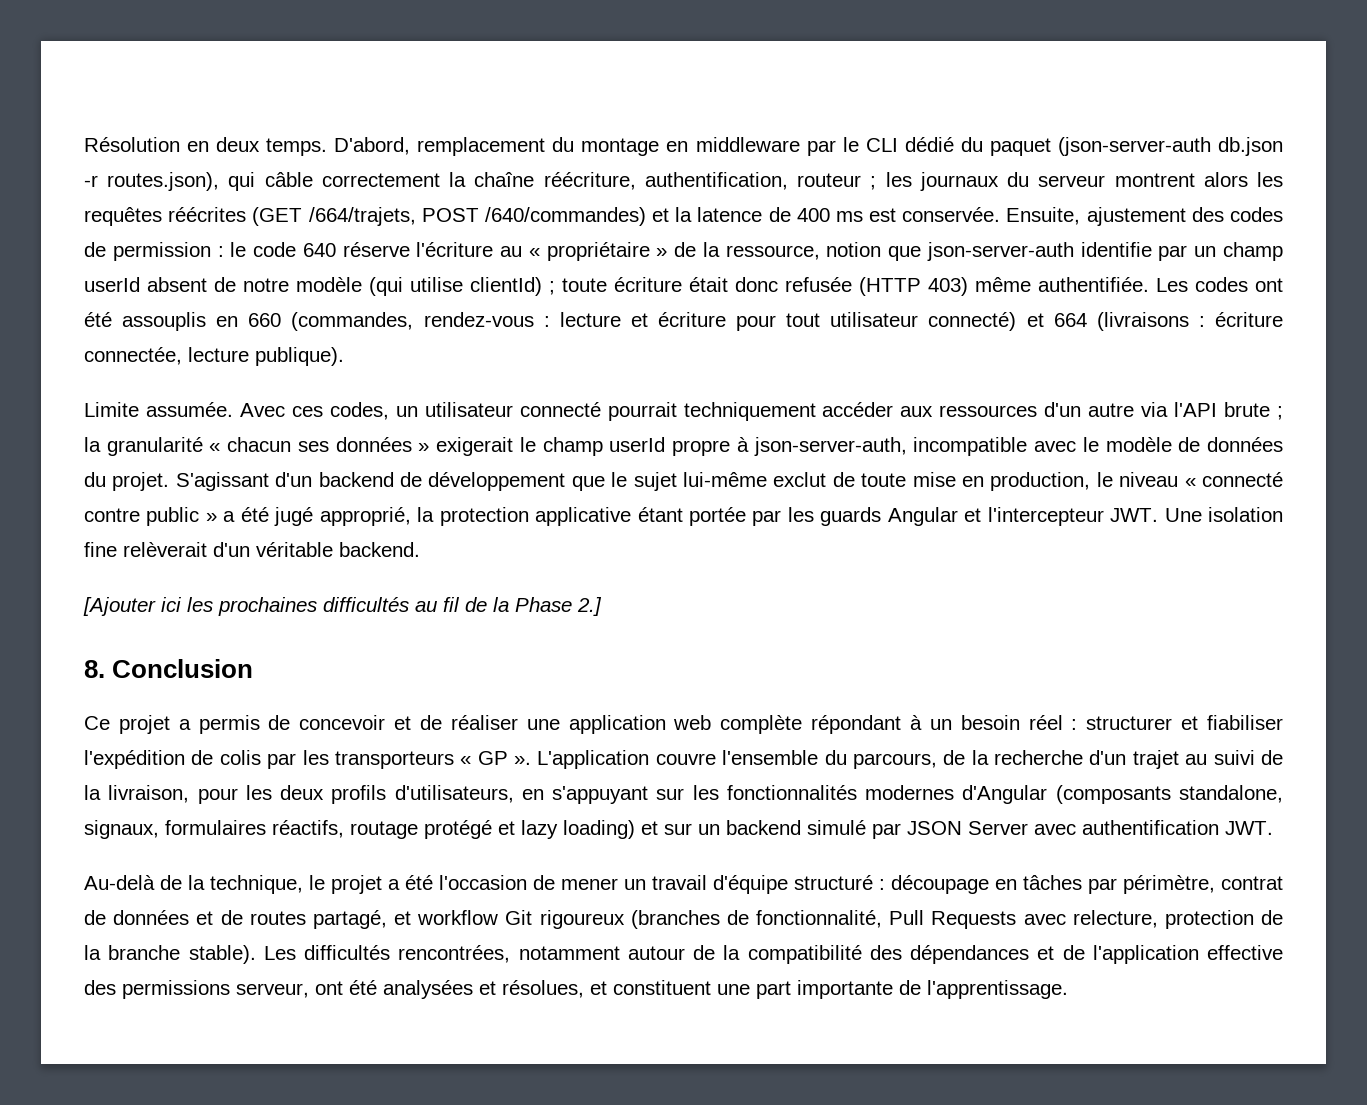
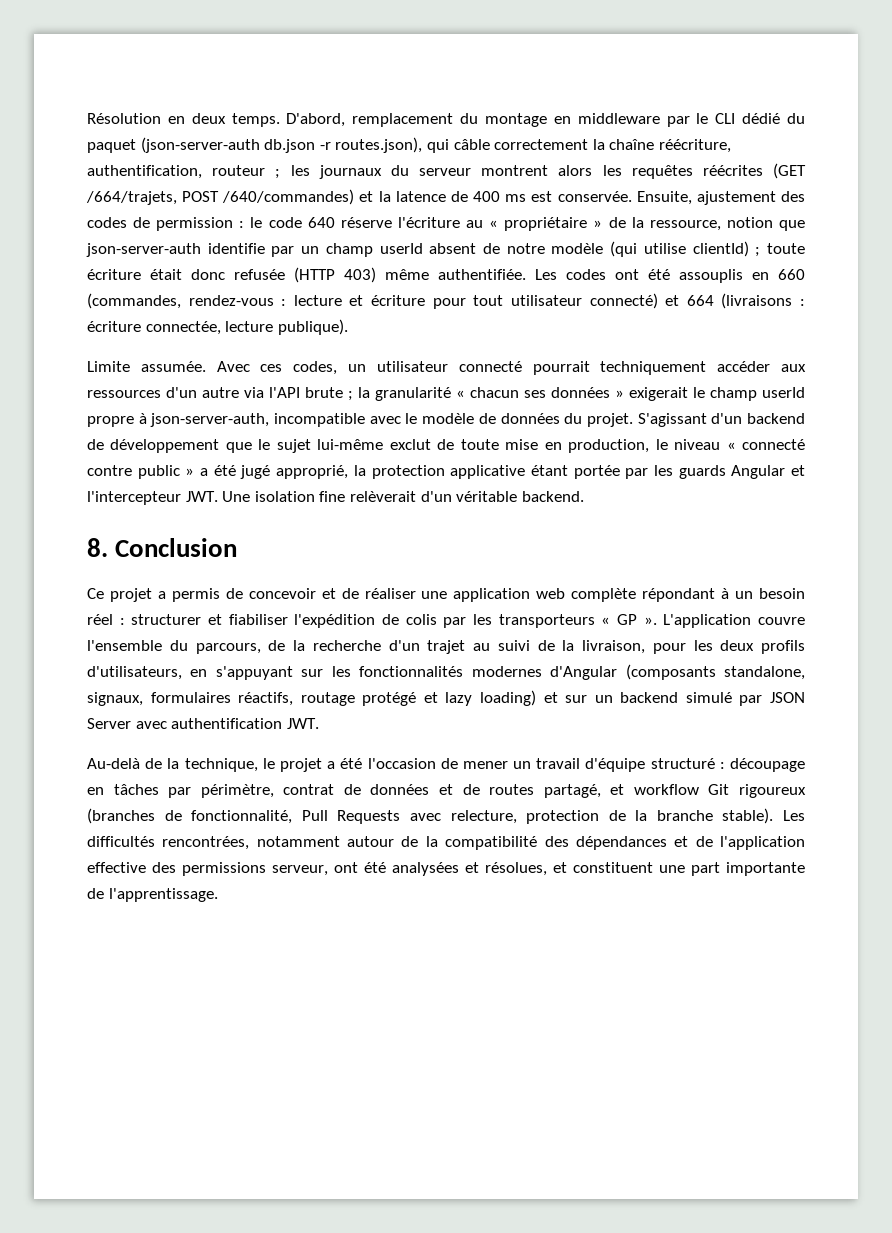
[83,597,602,616] // [Ajouter ici les prochaines difficultés au fil de la Phase 2.] -> (584, 496) none

